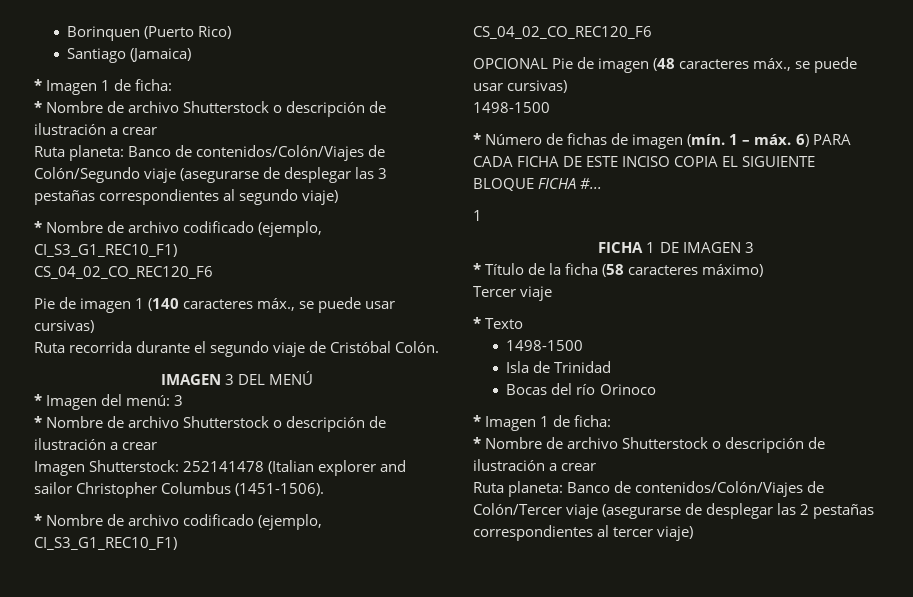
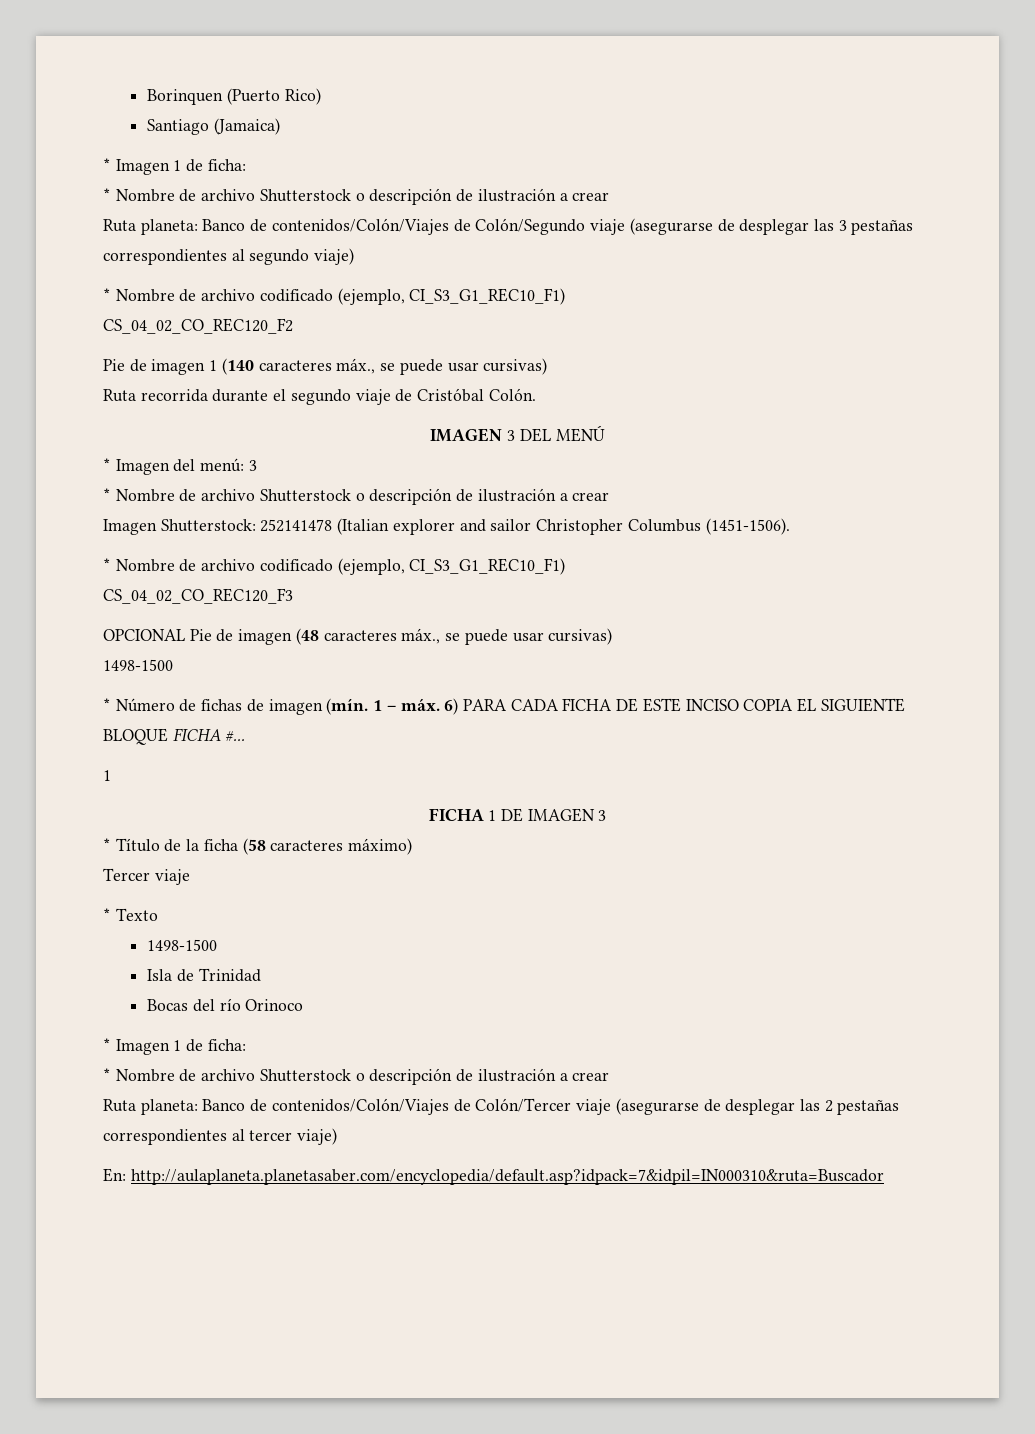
[34,266,213,279] CS_04_02_CO_REC120_F6 -> [103,318,293,334] CS_04_02_CO_REC120_F2
[473,26,652,39] CS_04_02_CO_REC120_F6 -> [103,588,293,604] CS_04_02_CO_REC120_F3
(694, 533) none -> [103,1168,884,1185] // En: http://aulaplaneta.planetasaber.com/encyclopedia/default.asp?idpack=7&idpil=IN000310&ruta=Buscador

